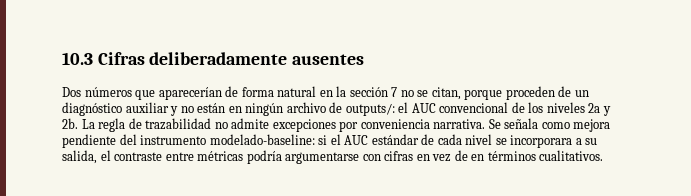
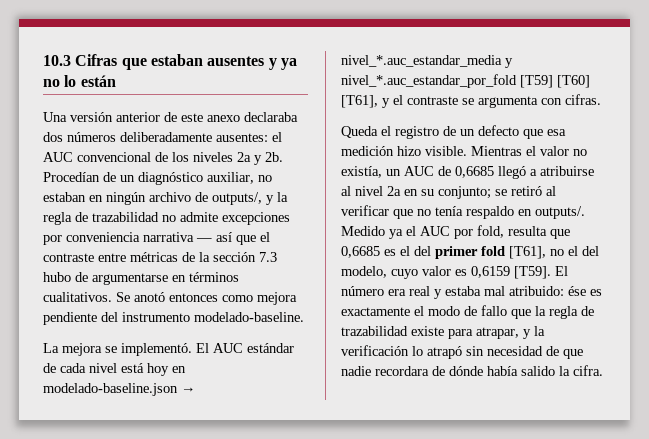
[149,52,365,65] [62,86,589,100] [62,102,395,116] deliberadamente ausentes // Dos números que aparecerían de forma natural en la sección 7 no se citan, porque proceden de un diagnóstico auxiliar y no están en ningún archivo de outputs/: -> [121,54,297,70] [43,75,116,87] [43,112,298,122] [43,132,268,142] que estaban ausentes y ya no lo están // Una versión anterior de este anexo declaraba dos números deliberadamente ausentes:
[81,119,95,129] La -> [43,172,272,185] [43,192,288,205] Procedían de un diagnóstico auxiliar, no estaban en ningún archivo de outputs/, y la
[433,118,539,129] narrativa. Se señala -> [143,232,270,245] [43,252,277,262] [43,272,239,285] [43,292,218,302] narrativa — así que el contraste entre métricas de la sección 7.3 hubo de argumentarse en términos cualitativos. Se anotó entonces
[209,134,341,145] modelado-baseline: si el -> [194,312,304,322] [43,343,209,356] modelado-baseline. // La mejora se implementó. El
[495,135,598,148] [62,150,604,164] se incorporara a su salida, el contraste entre métricas podría argumentarse con cifras en vez de en términos cualitativos. -> [121,363,186,376] [43,383,196,396] [341,55,513,68] [341,74,590,88] [341,94,601,108] [341,125,566,139] [341,146,587,156] [341,166,594,179] [341,186,556,199] [341,205,585,219] [341,225,570,239] [341,246,599,259] [341,266,568,279] [341,286,602,299] [341,305,594,319] [341,326,545,339] [341,345,583,359] [341,365,603,376] está hoy en modelado-baseline.json → nivel_*.auc_estandar_media y nivel_*.auc_estandar_por_fold [T59] [T60] [T61], y el contraste se argumenta con cifras. // Queda el registro de un defecto que esa medición hizo visible. Mientras el valor no existía, un AUC de 0,6685 llegó a atribuirse al nivel 2a en su conjunto; se retiró al verificar que no tenía respaldo en outputs/. Medido ya el AUC por fold, resulta que 0,6685 es el del primer fold [T61], no el del modelo, cuyo valor es 0,6159 [T59]. El número era real y estaba mal atribuido: ése es exactamente el modo de fallo que la regla de trazabilidad existe para atrapar, y la verificación lo atrapó sin necesidad de que nadie recordara de dónde había salido la cifra.

